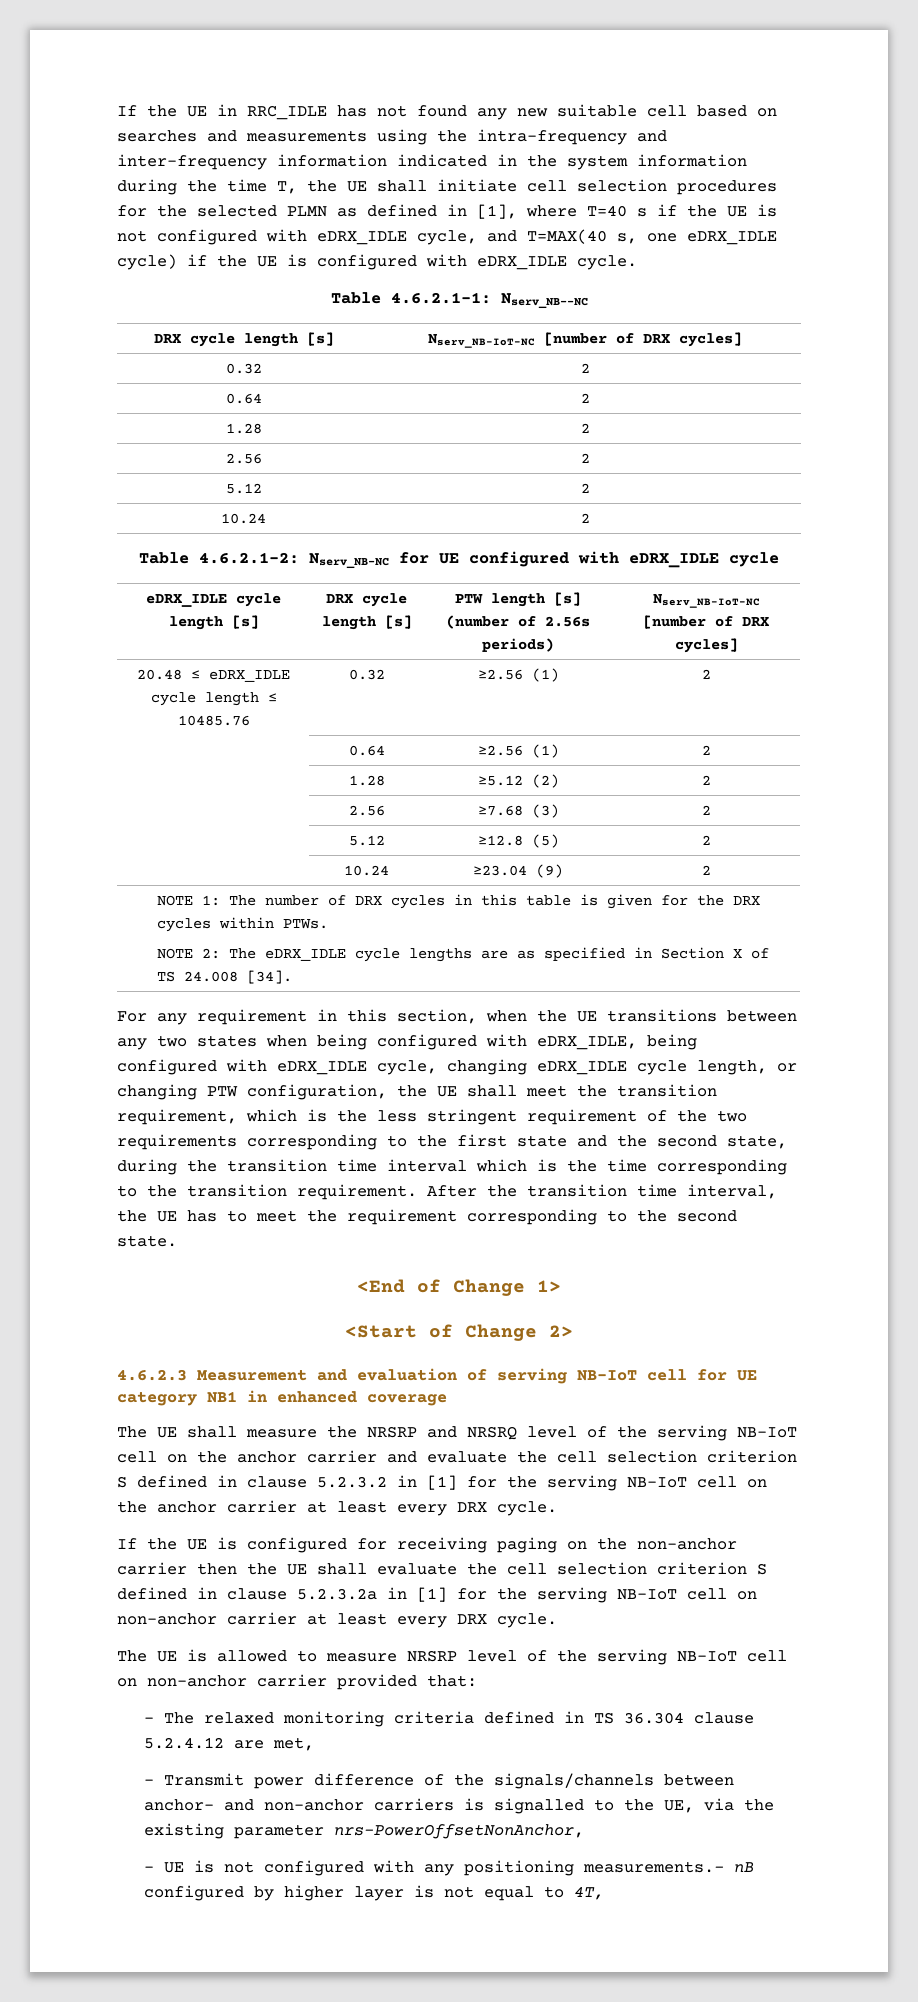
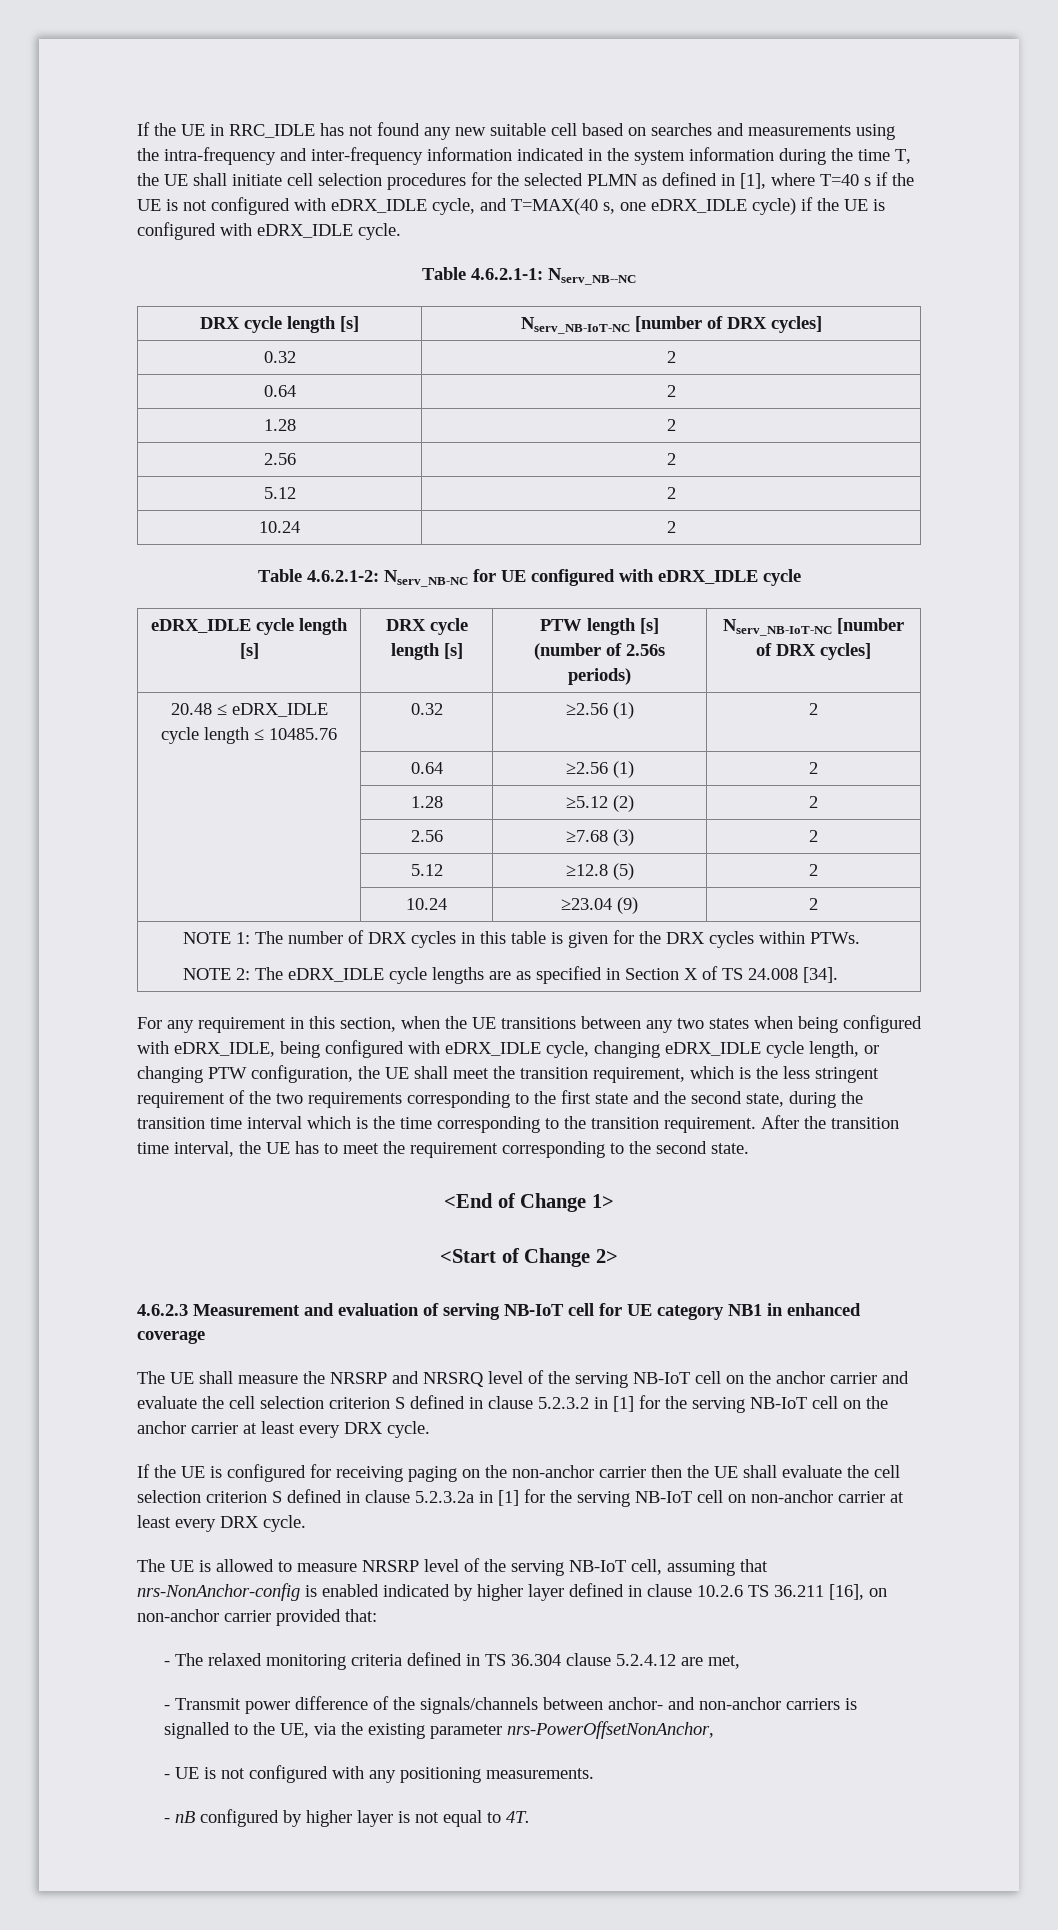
[747,1650,787,1662] cell -> [631,1559,768,1576] [137,1583,864,1601] cell, assuming that nrs-NonAnchor-config is enabled indicated by higher layer defined in clause 10.2.6 TS 36.211 [16],
[583,1861,725,1873] measurements.- -> [486,1768,595,1779] [164,1818,171,1823] measurements. // -
[574,1886,605,1900] 4T, -> [506,1811,531,1823] 4T.

